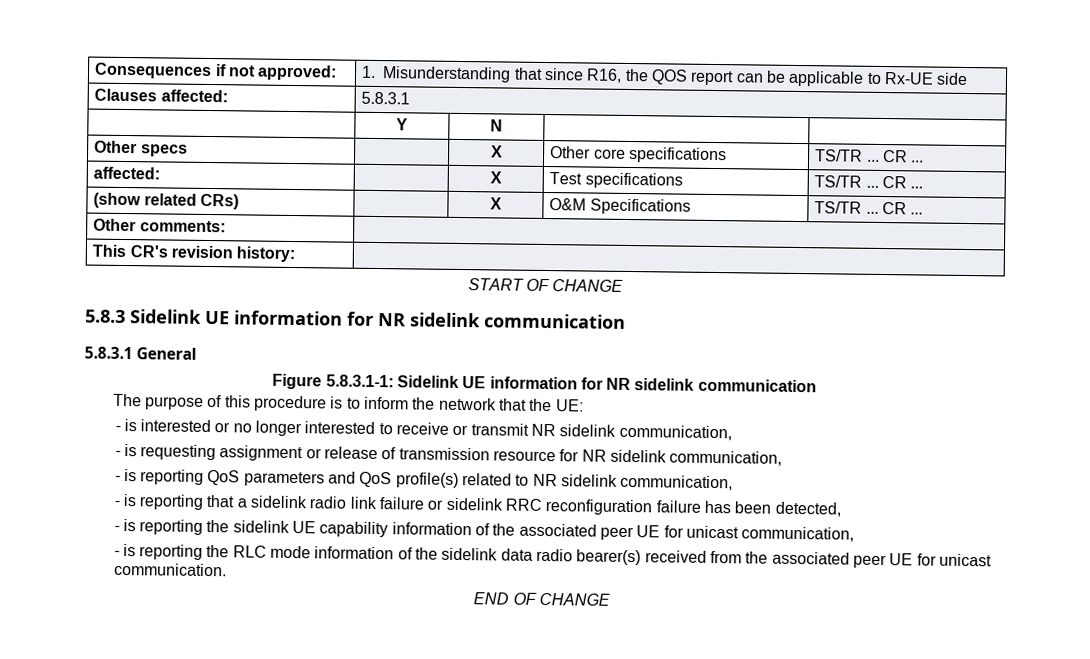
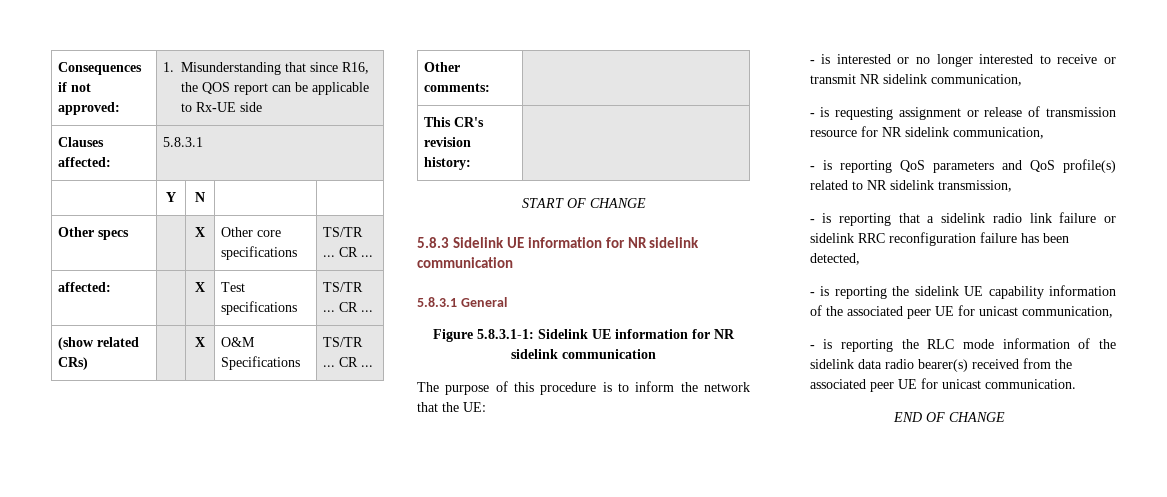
[620,474,734,491] communication, -> [937,180,1012,192] transmission,

